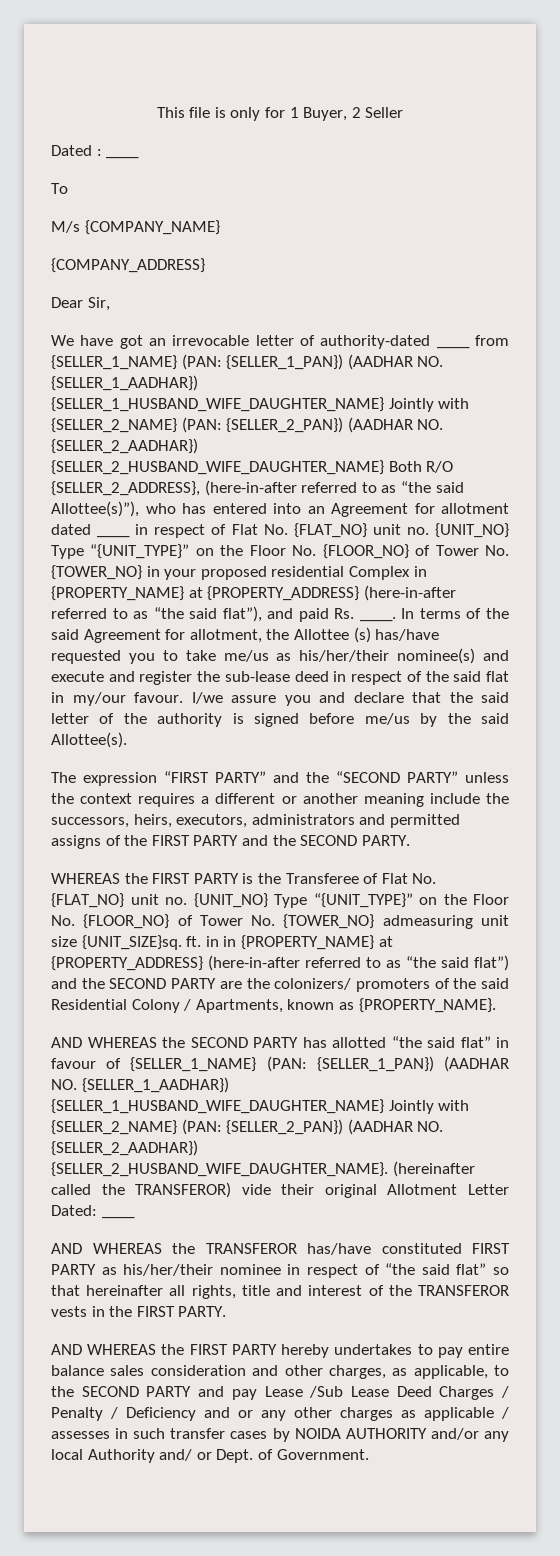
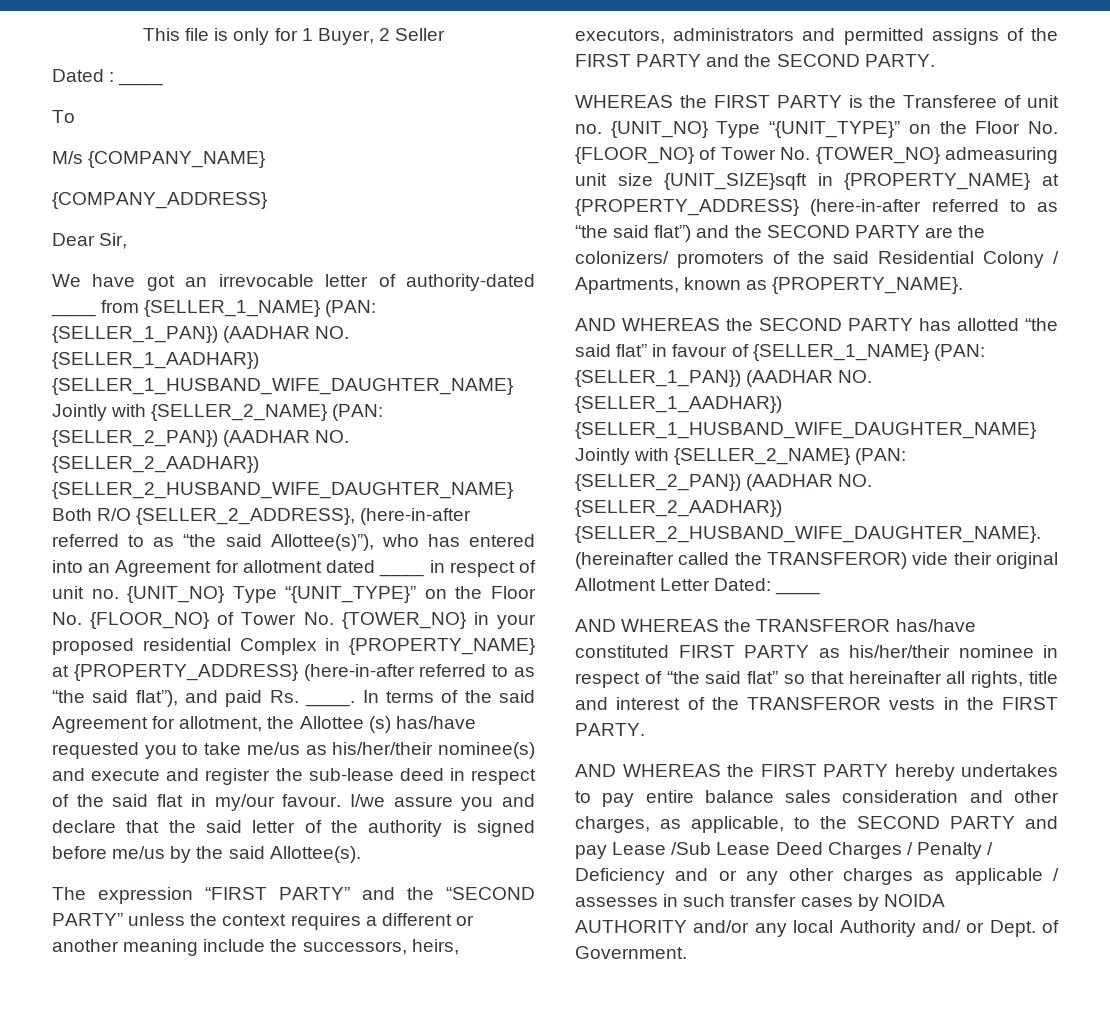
[231,523,367,538] Flat No. {FLAT_NO} -> (536, 566) none
[381,873,437,884] [51,893,124,908] Flat No. {FLAT_NO} -> (1022, 101) none
[81,935,219,950] {UNIT_SIZE}sq. ft. in -> [664,173,808,190] {UNIT_SIZE}sqft

